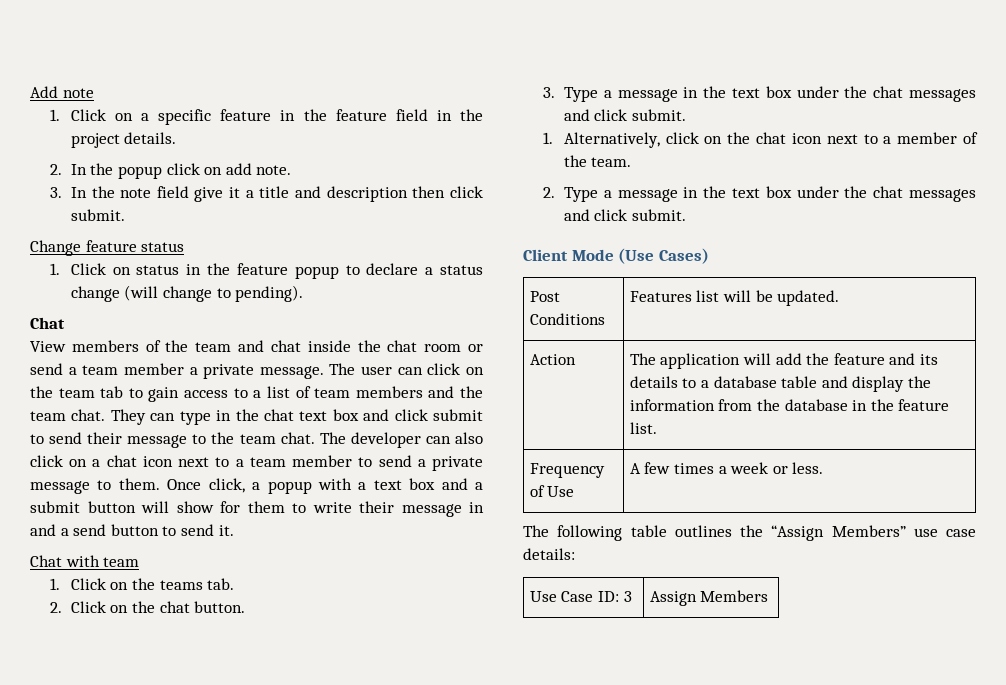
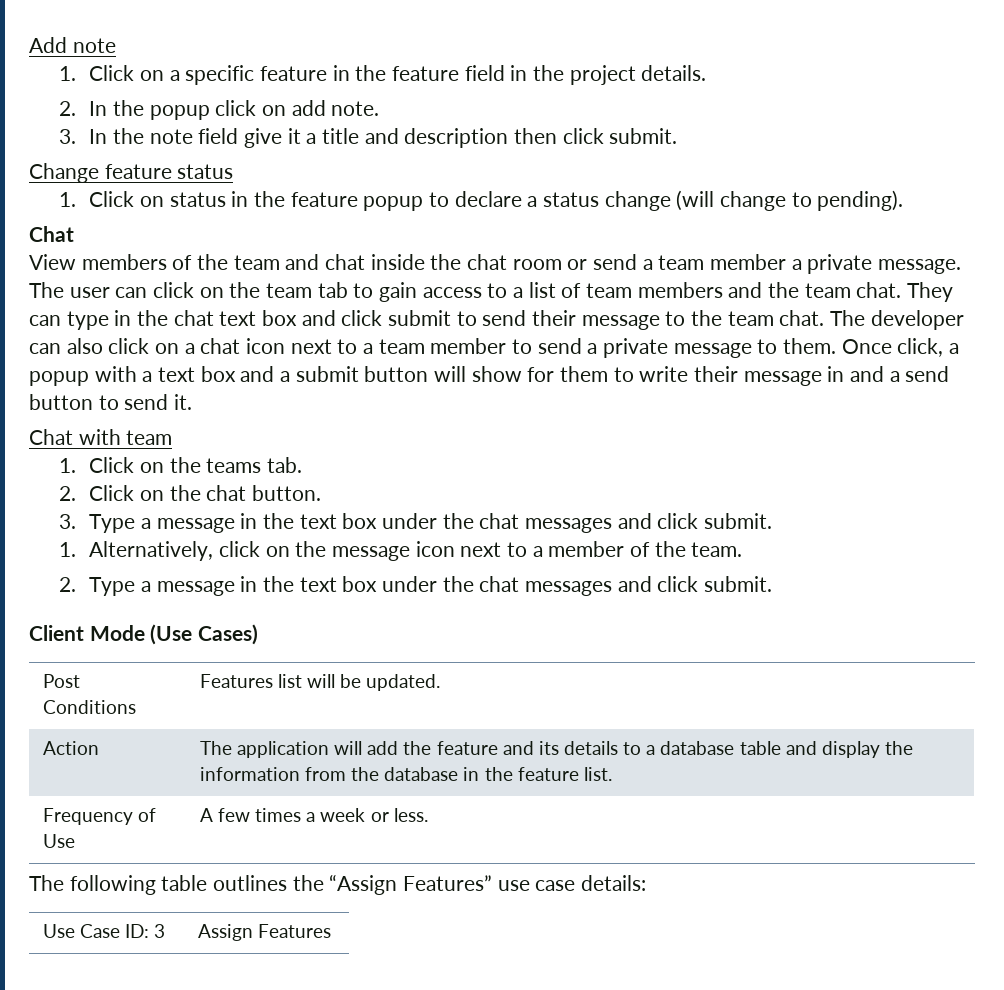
[756,132,787,144] chat -> [331,546,410,561] message
[831,525,906,537] Members” -> [403,875,493,891] Features”
[700,590,769,602] Members -> [258,924,332,938] Features

